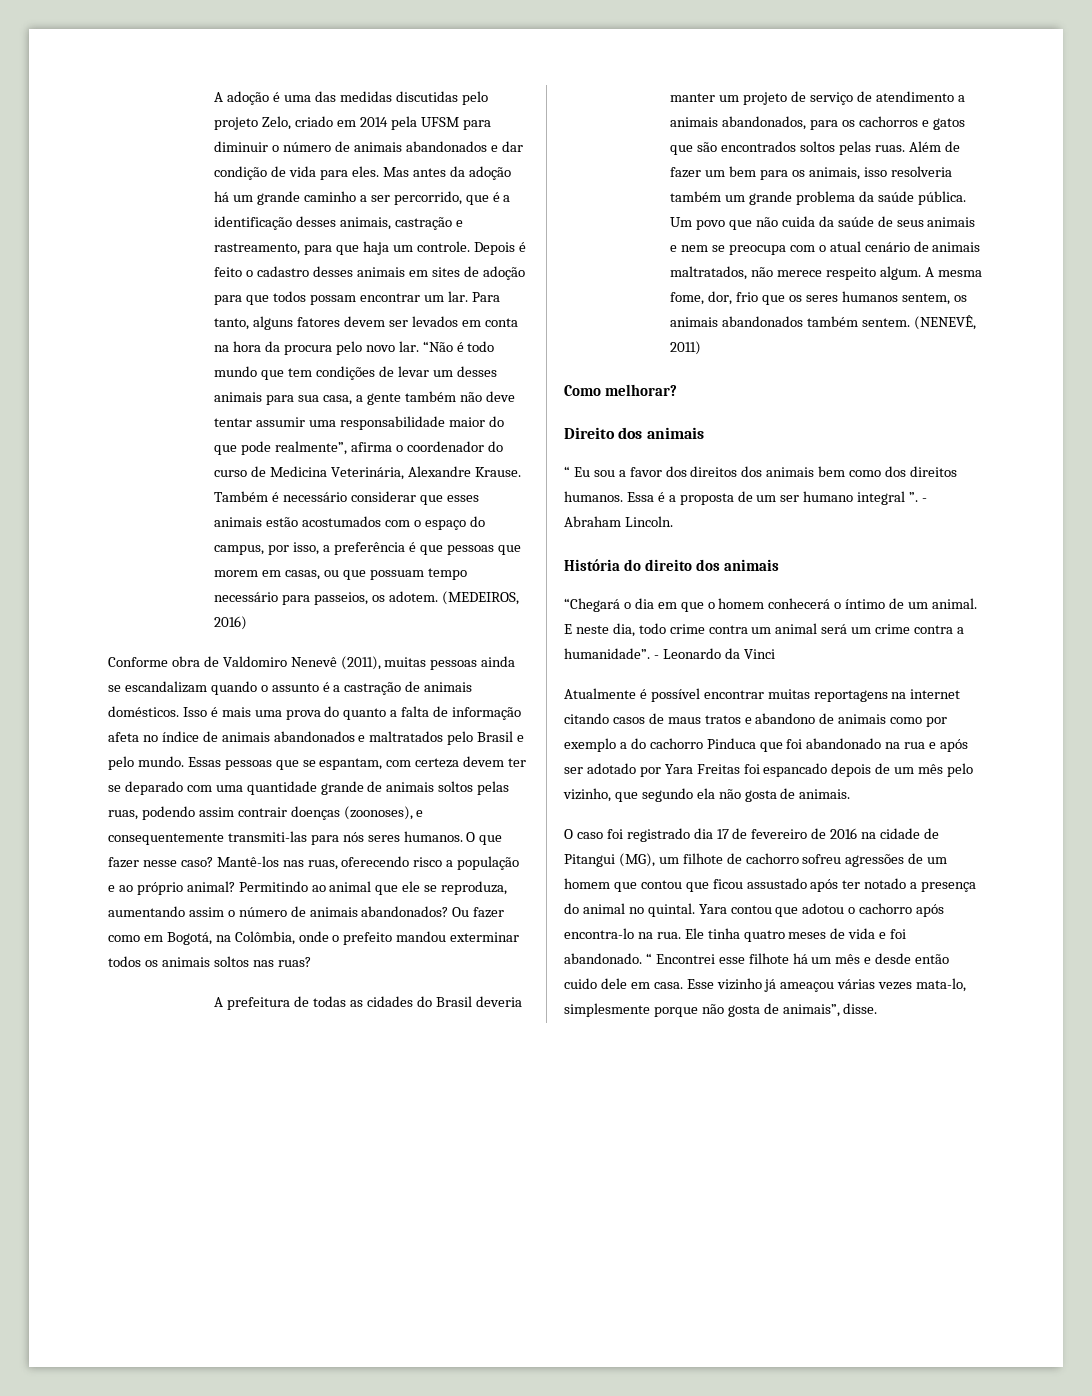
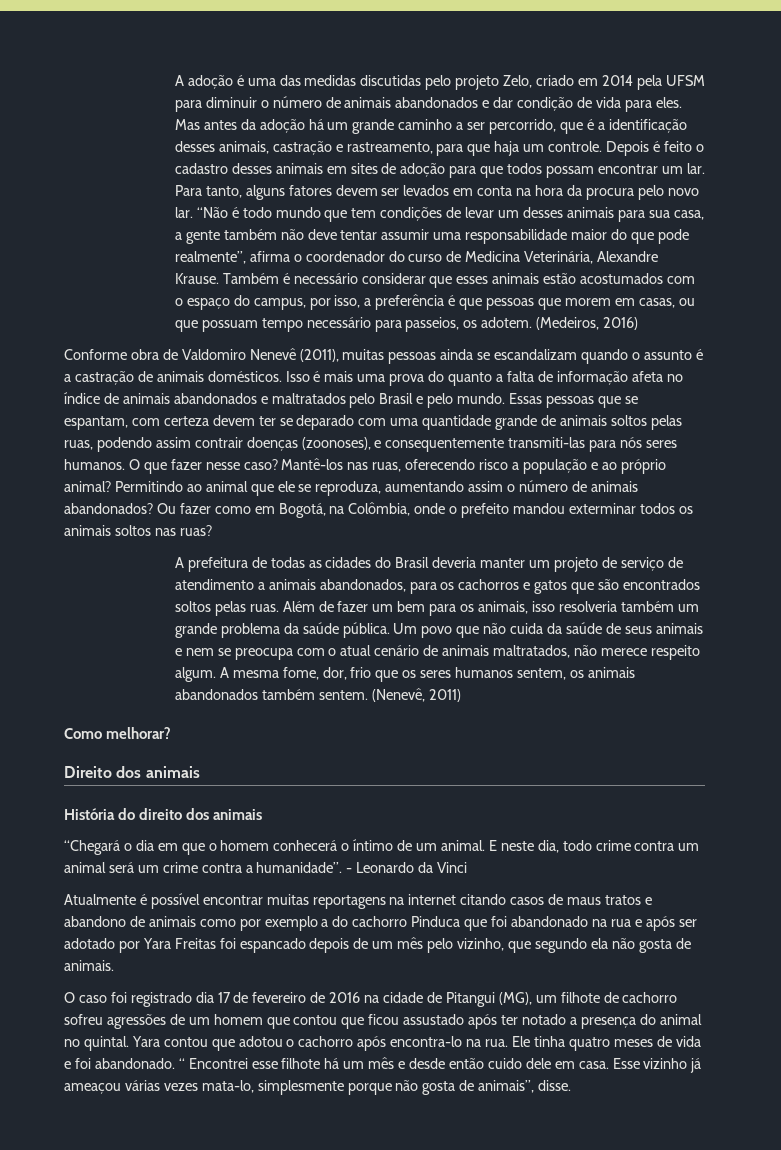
[441,591,519,605] (MEDEIROS, -> [536,317,600,330] (Medeiros,
[913,315,976,330] (NENEVÊ, -> [371,688,425,702] (Nenevê,
[564,466,957,477] [564,491,928,505] [564,516,673,527] // “ Eu sou a favor dos direitos dos animais bem como dos direitos humanos. Essa é a proposta de um ser humano integral ”. - Abraham Lincoln. -> (200, 772) none

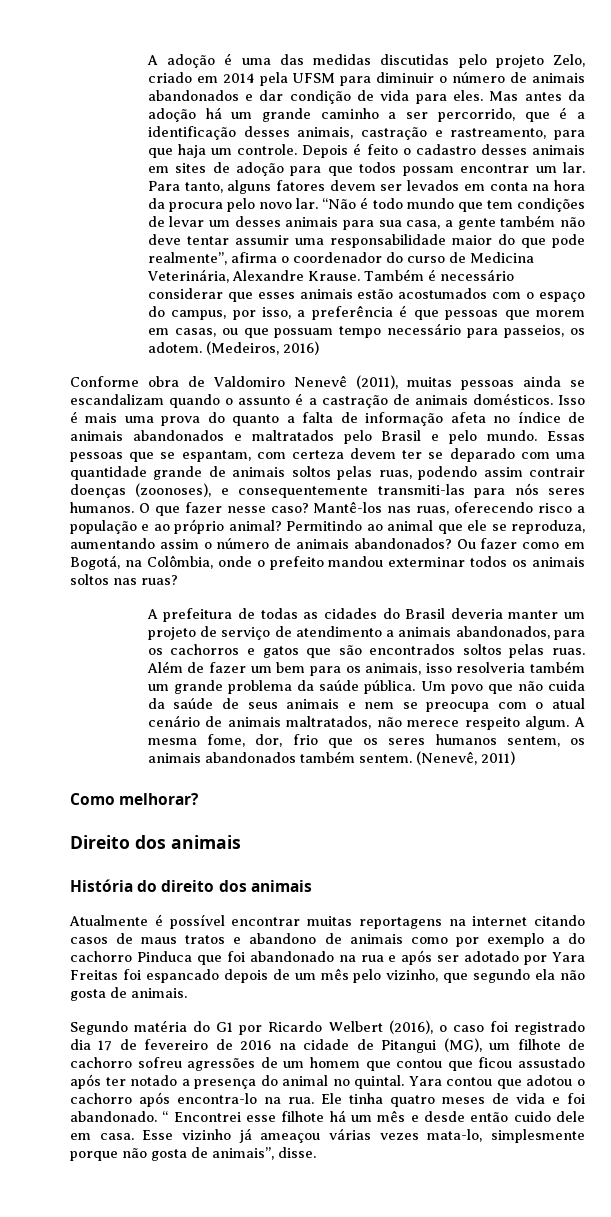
[64,839,700,855] [64,862,468,873] // “Chegará o dia em que o homem conhecerá o íntimo de um animal. E neste dia, todo crime contra um animal será um crime contra a humanidade”. - Leonardo da Vinci -> (312, 886) none
[64,992,75,1003] O -> [70,1020,447,1035] Segundo matéria do G1 por Ricardo Welbert (2016), o

